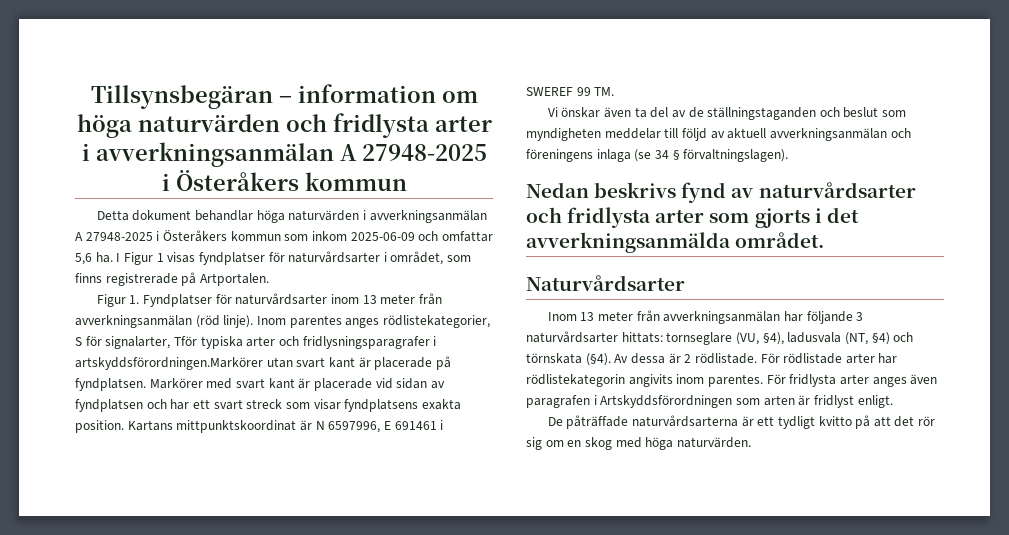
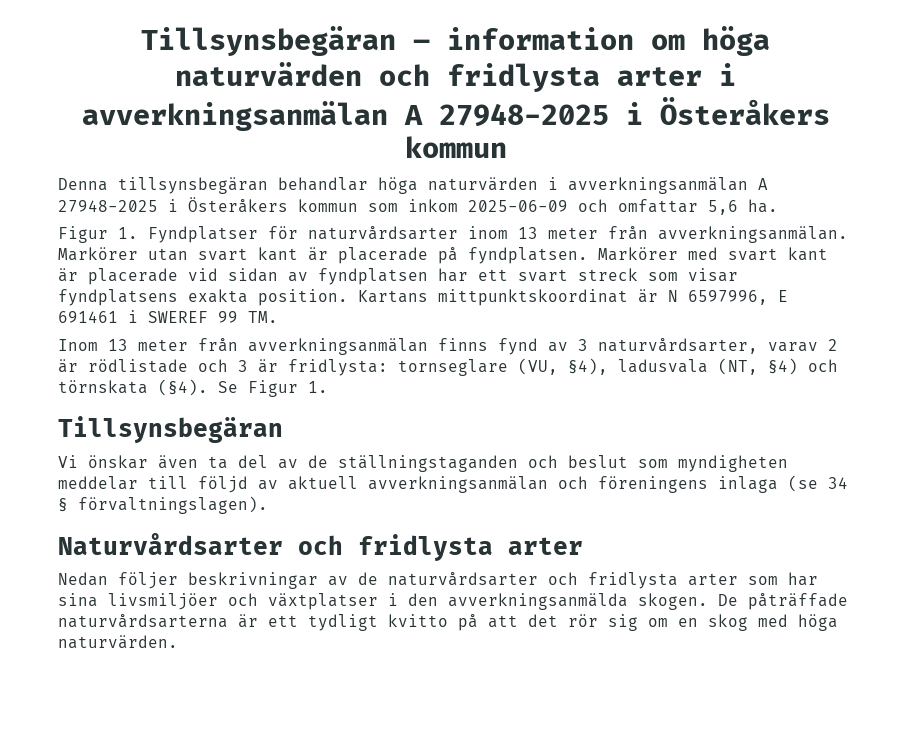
[96,210,192,221] Detta dokument -> [58,177,268,194] Denna tillsynsbegäran
[116,251,472,265] [75,272,269,286] I Figur 1 visas fyndplatser för naturvårdsarter i området, som finns registrerade på Artportalen. -> (778, 206) none
[75,315,490,328] [75,336,437,349] [75,357,263,370] avverkningsanmälan (röd linje). Inom parentes anges rödlistekategorier, S för signalarter, Tför typiska arter och fridlysningsparagrafer i artskyddsförordningen.Markörer -> [658,226,848,243] [58,247,138,261] avverkningsanmälan. Markörer
[146,399,167,409] och -> (428, 276) none
(615, 91) none -> [58,338,838,355] [58,358,838,376] [58,379,328,397] [58,416,283,443] // Inom 13 meter från avverkningsanmälan finns fynd av 3 naturvårdsarter, varav 2 är rödlistade och 3 är fridlysta: tornseglare (VU, §4), ladusvala (NT, §4) och törnskata (§4). Se Figur 1. // Tillsynsbegäran
[526,182,754,203] Nedan beskrivs fynd av -> [58,533,583,561] [58,572,378,589] Naturvårdsarter och fridlysta arter // Nedan följer beskrivningar av de
[754,207,859,228] [526,232,825,253] [526,275,685,291] [547,310,864,324] [526,331,914,345] [526,353,898,366] [526,374,938,387] [526,395,893,408] gjorts i det avverkningsanmälda området. // Naturvårdsarter // Inom 13 meter från avverkningsanmälan har följande 3 naturvårdsarter hittats: tornseglare (VU, §4), ladusvala (NT, §4) och törnskata (§4). Av dessa är 2 rödlistade. För rödlistade arter har rödlistekategorin angivits inom parentes. För fridlysta arter anges även paragrafen i Artskyddsförordningen som arten är fridlyst enligt. // -> [788,572,818,586] [58,593,708,610] har sina livsmiljöer och växtplatser i den avverkningsanmälda skogen.

